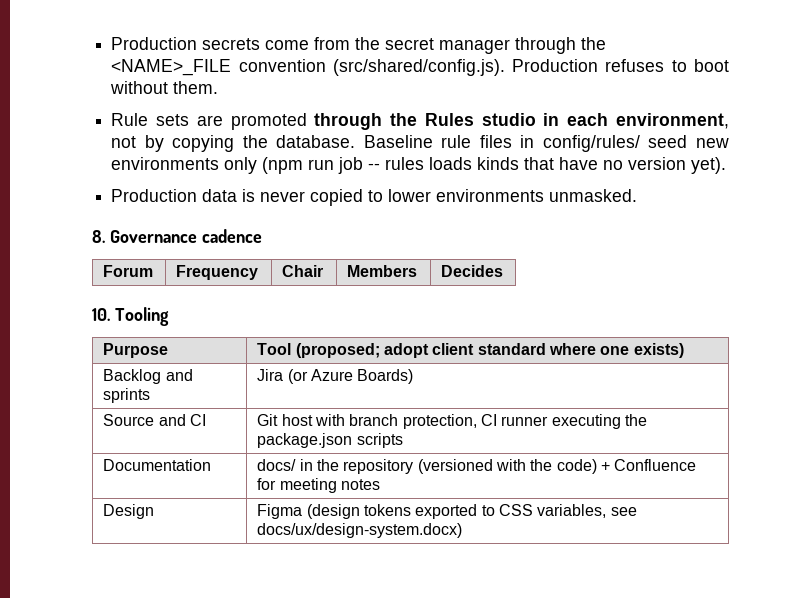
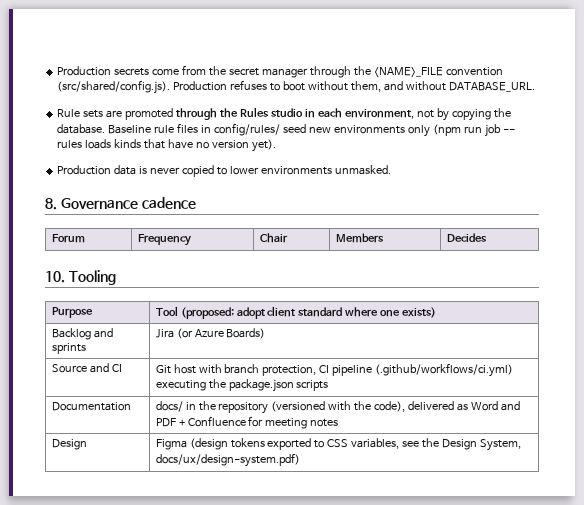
[173,81,219,94] them. -> [350,81,535,92] them, and without DATABASE_URL.
[501,416,549,426] runner -> [332,363,514,377] pipeline (.github/workflows/ci.yml)
[556,459,597,474] code) -> [374,401,521,412] [155,418,176,427] code), delivered as Word and PDF
[257,523,463,538] docs/ux/design-system.docx) -> [422,438,522,451] [155,453,300,467] the Design System, docs/ux/design-system.pdf)

